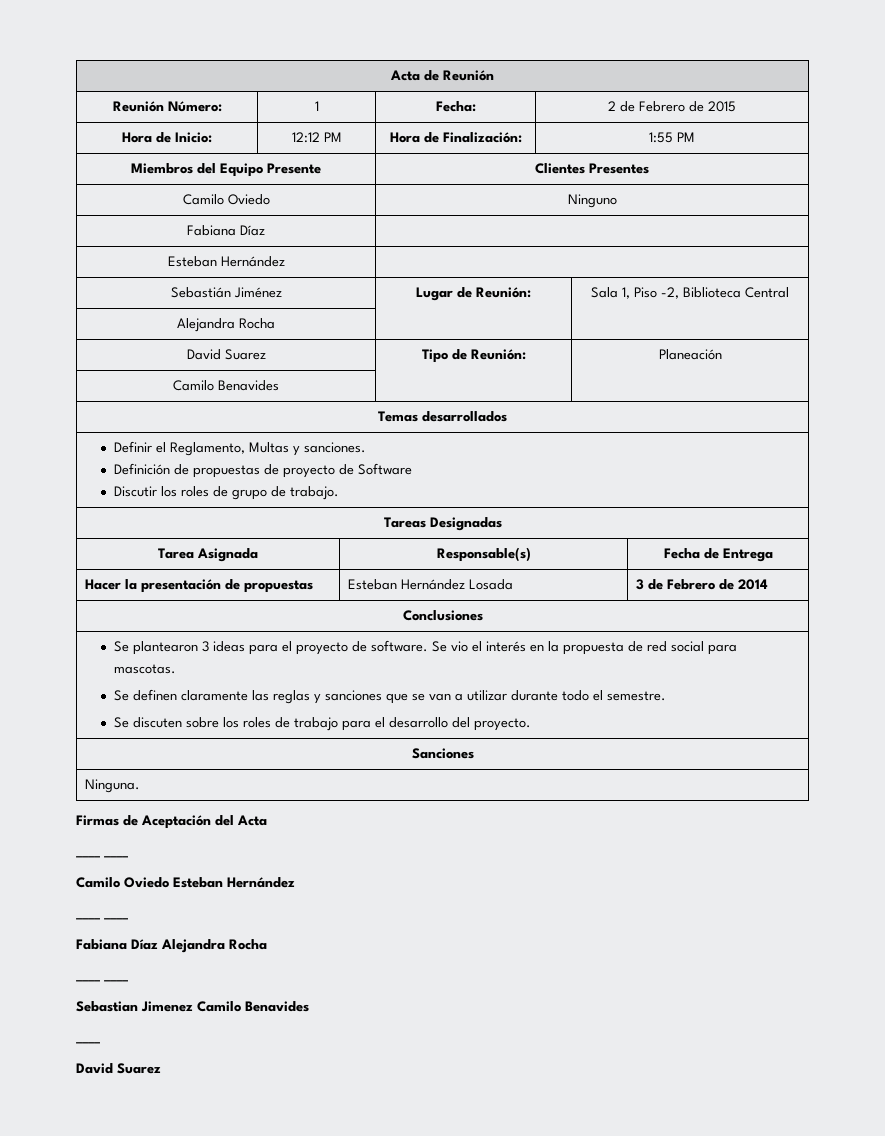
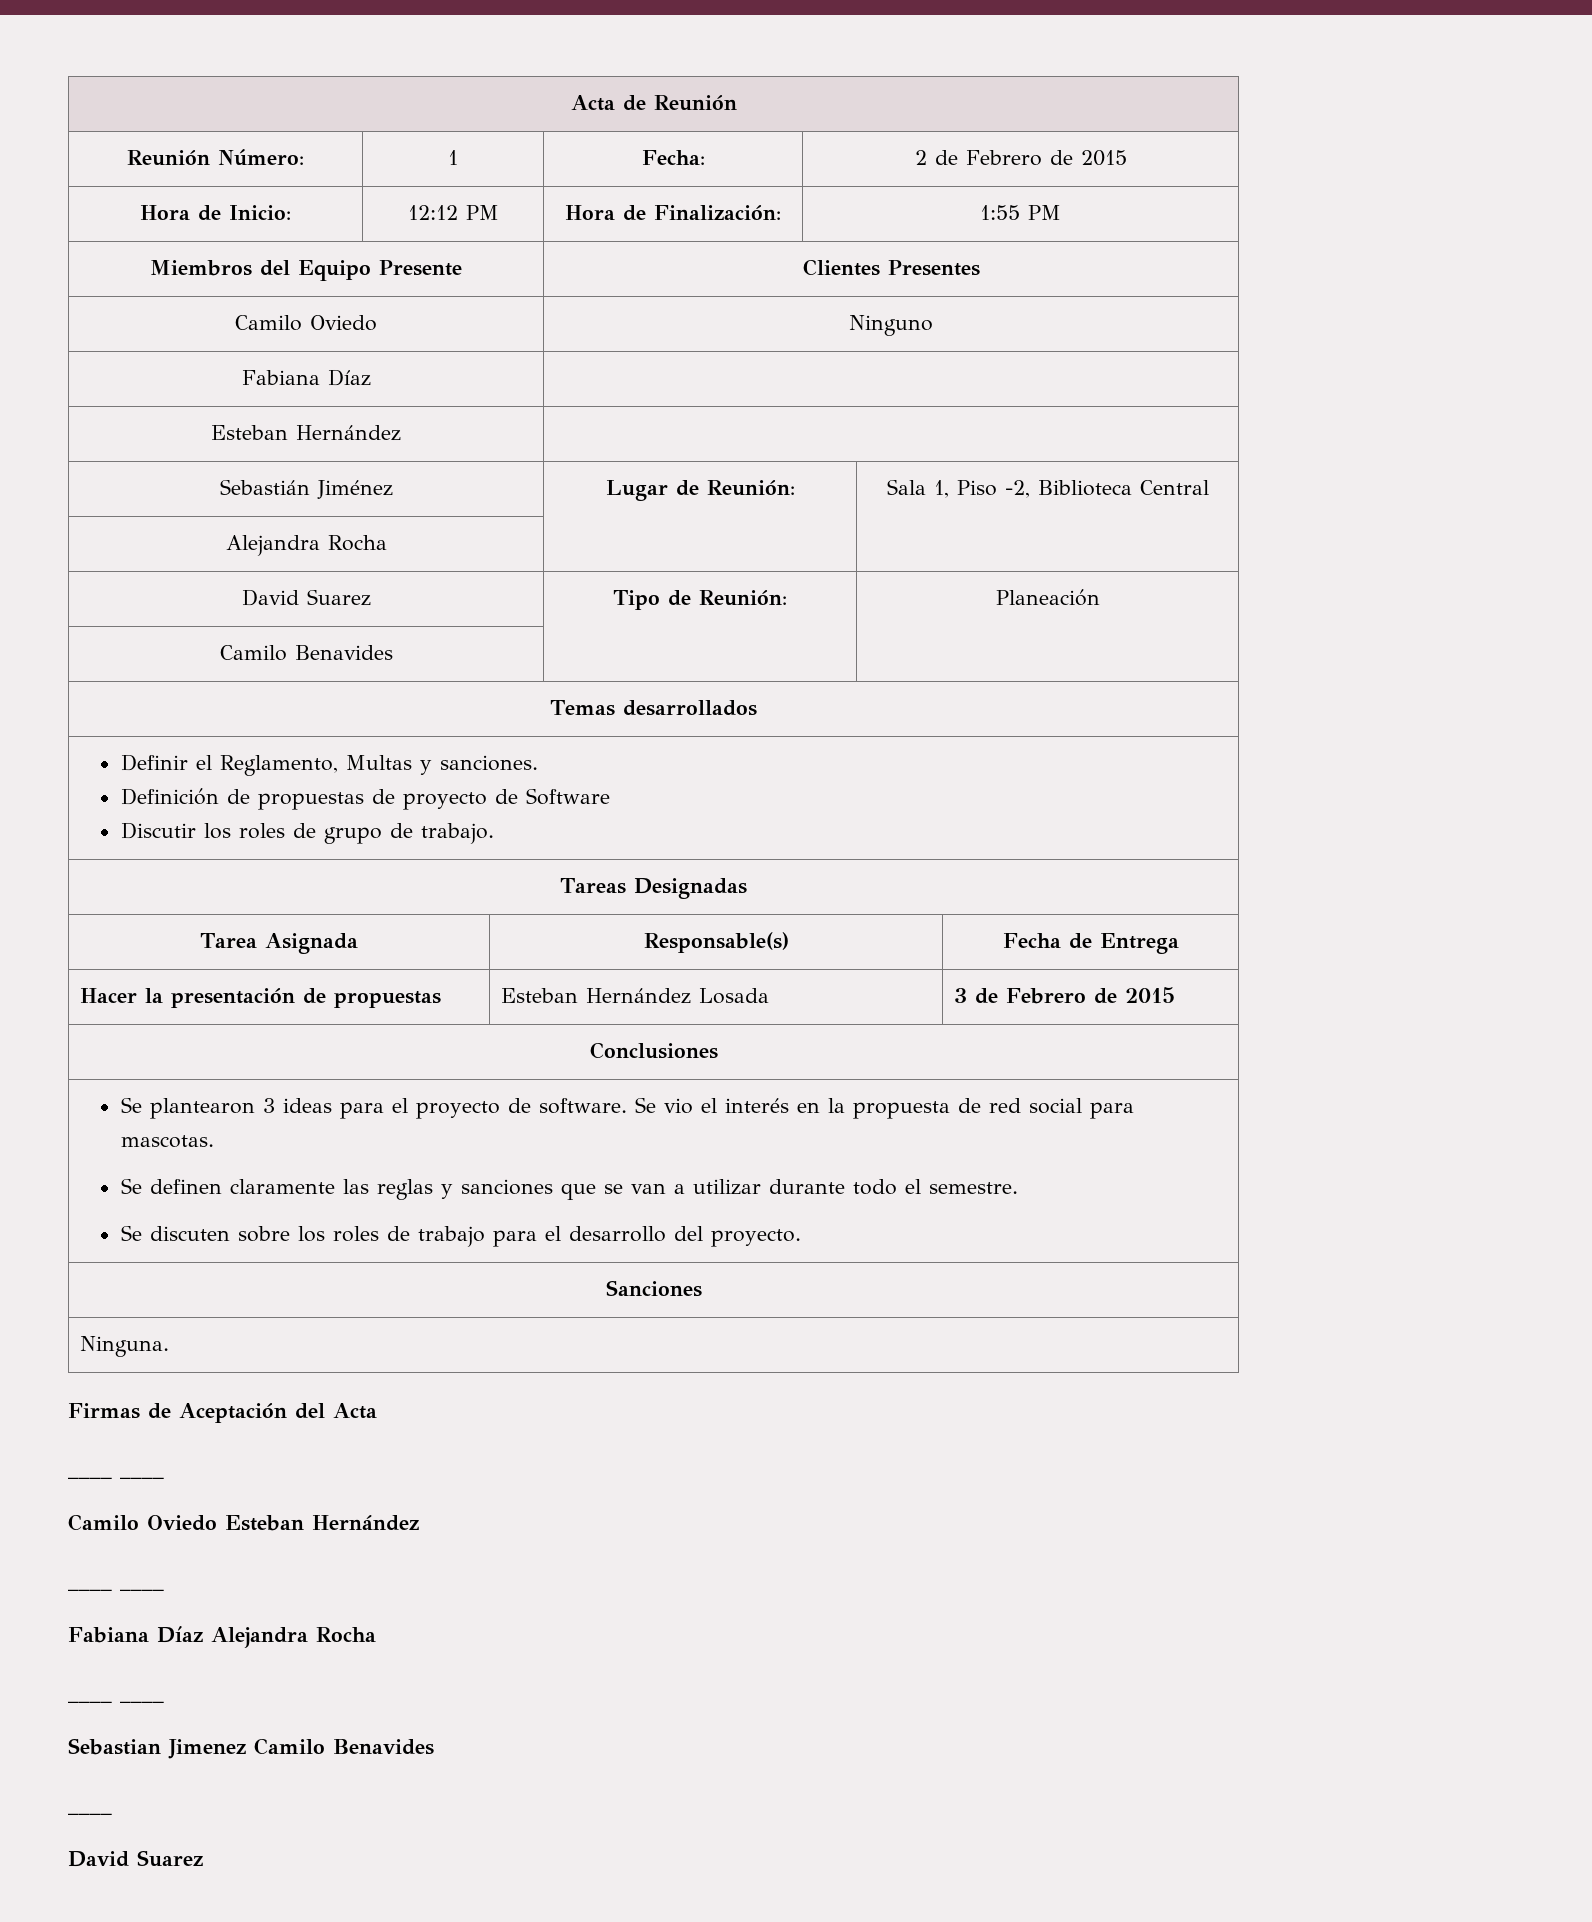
[737,579,768,590] 2014 -> [1125,987,1176,1003] 2015

